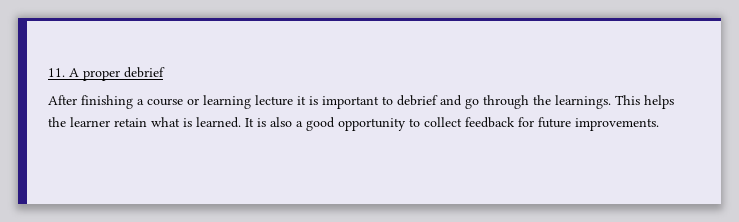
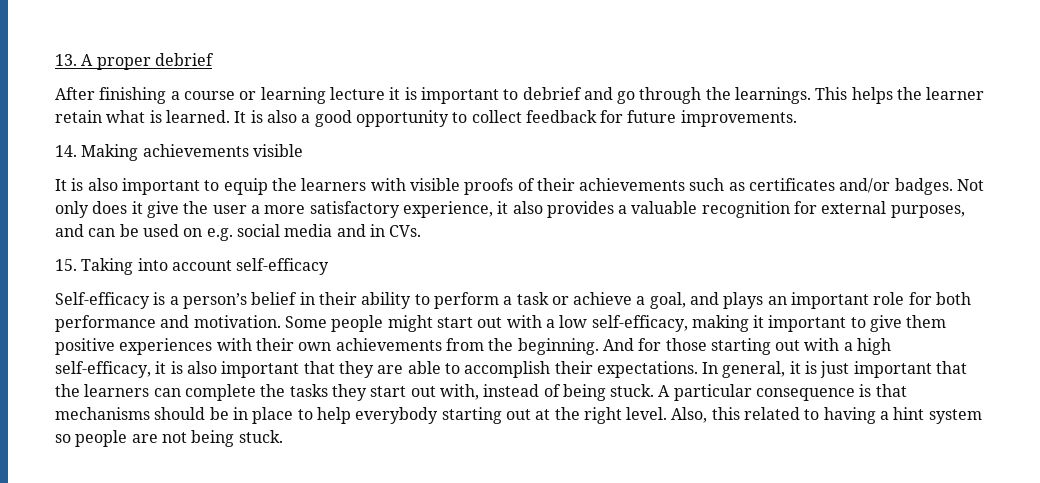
[48,68,65,77] 11. -> [55,54,77,66] 13.
(659, 124) none -> [55,144,303,161] [55,178,985,195] [55,201,965,218] [55,224,422,241] [55,258,330,275] [55,292,972,309] [55,315,947,332] [55,338,892,355] [55,361,968,378] [55,384,907,401] [55,407,982,424] [55,430,283,447] // 14. Making achievements visible // It is also important to equip the learners with visible proofs of their achievements such as certificates and/or badges. Not only does it give the user a more satisfactory experience, it also provides a valuable recognition for external purposes, and can be used on e.g. social media and in CVs. // 15. Taking into account self-efficacy // Self-efficacy is a person’s belief in their ability to perform a task or achieve a goal, and plays an important role for both performance and motivation. Some people might start out with a low self-efficacy, making it important to give them positive experiences with their own achievements from the beginning. And for those starting out with a high self-efficacy, it is also important that they are able to accomplish their expectations. In general, it is just important that the learners can complete the tasks they start out with, instead of being stuck. A particular consequence is that mechanisms should be in place to help everybody starting out at the right level. Also, this related to having a hint system so people are not being stuck.

